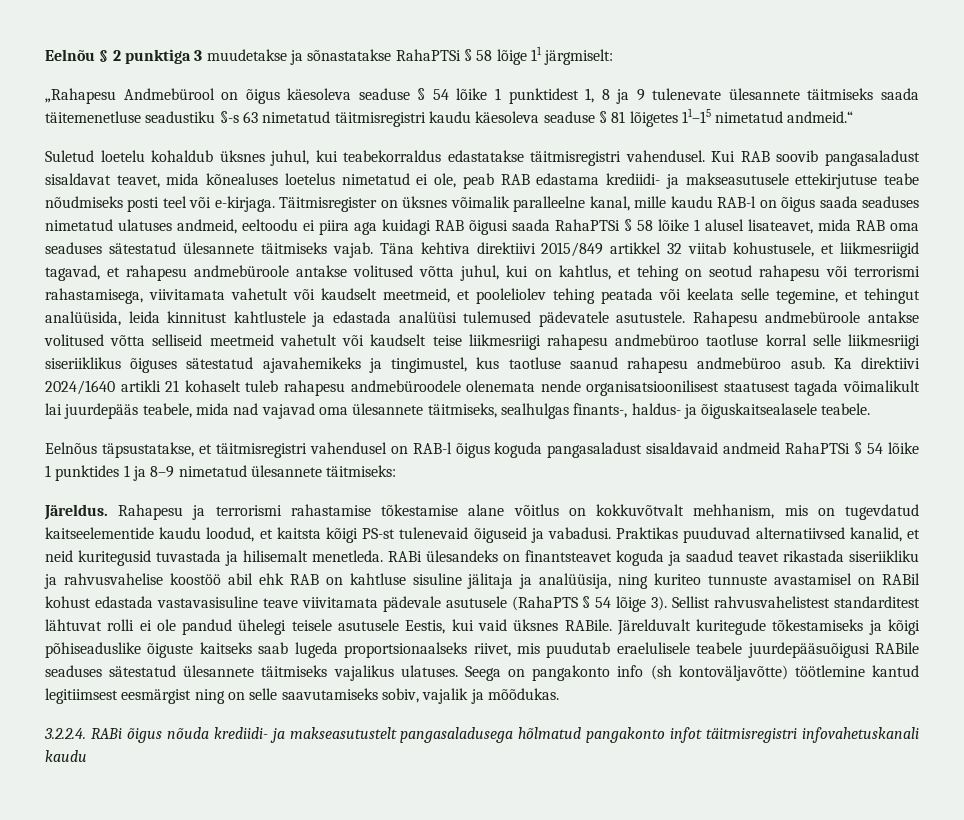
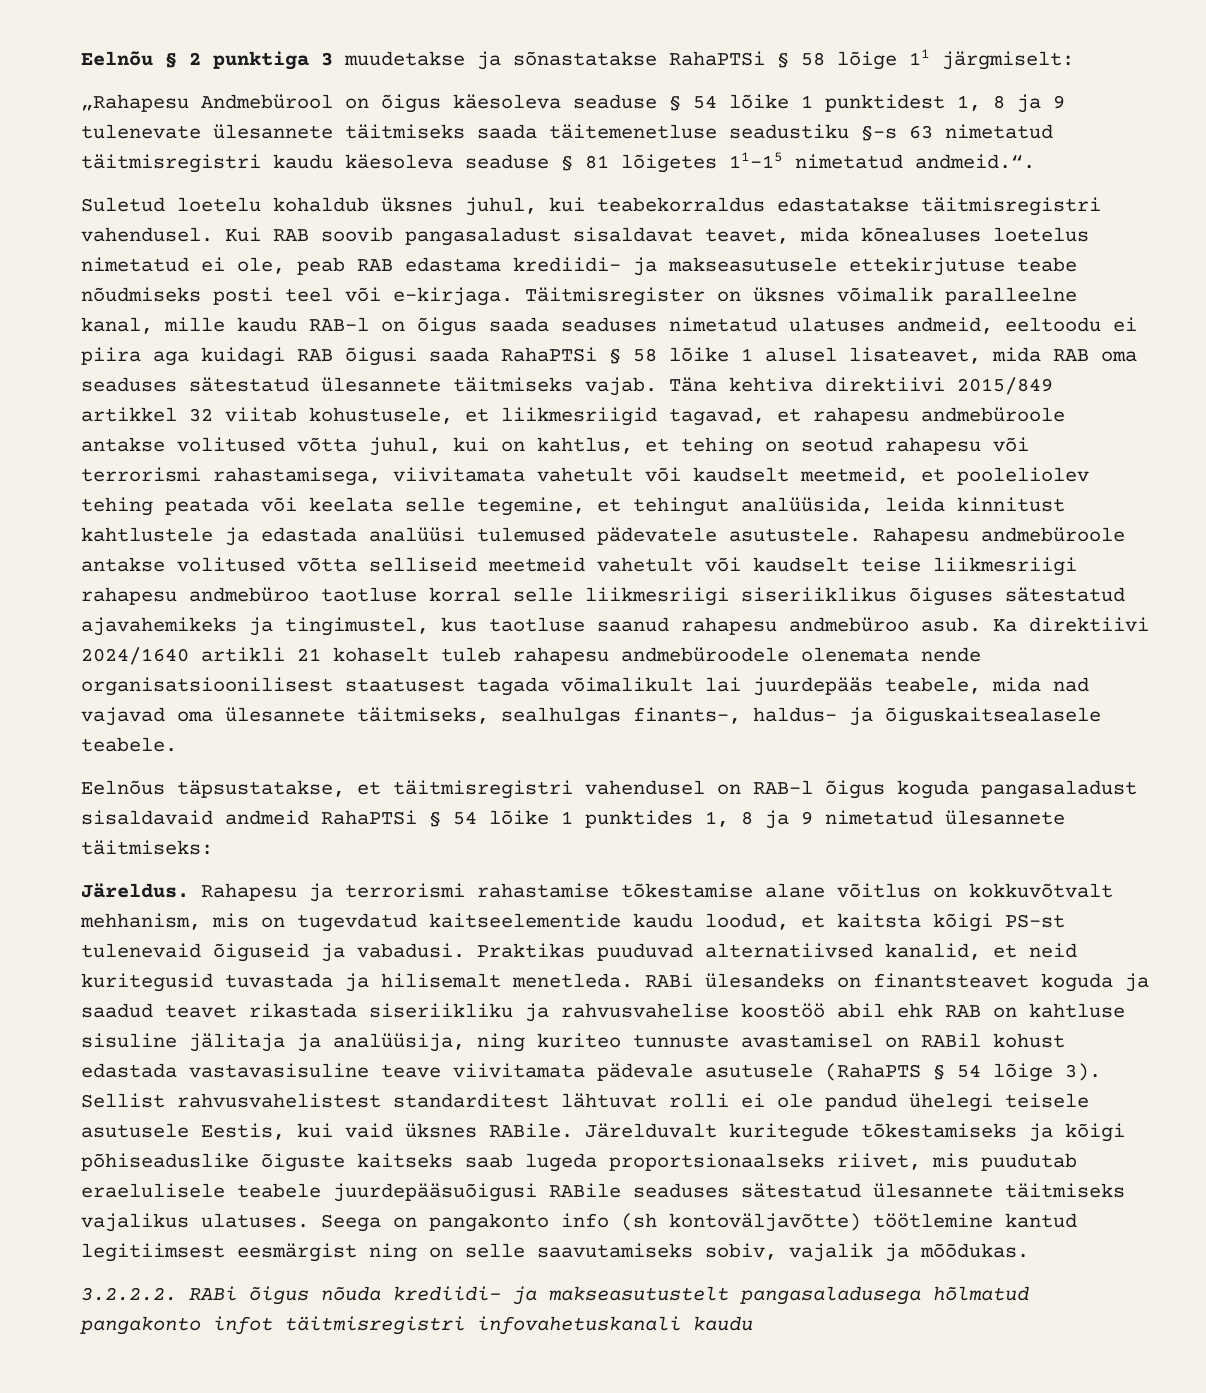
[787,111,854,123] andmeid.“ -> [915,154,1035,169] andmeid.“.
[123,465,175,481] 1 ja 8–9 -> [705,810,813,829] 1, 8 ja 9
[44,728,86,739] 3.2.2.4. -> [81,1287,177,1301] 3.2.2.2.

